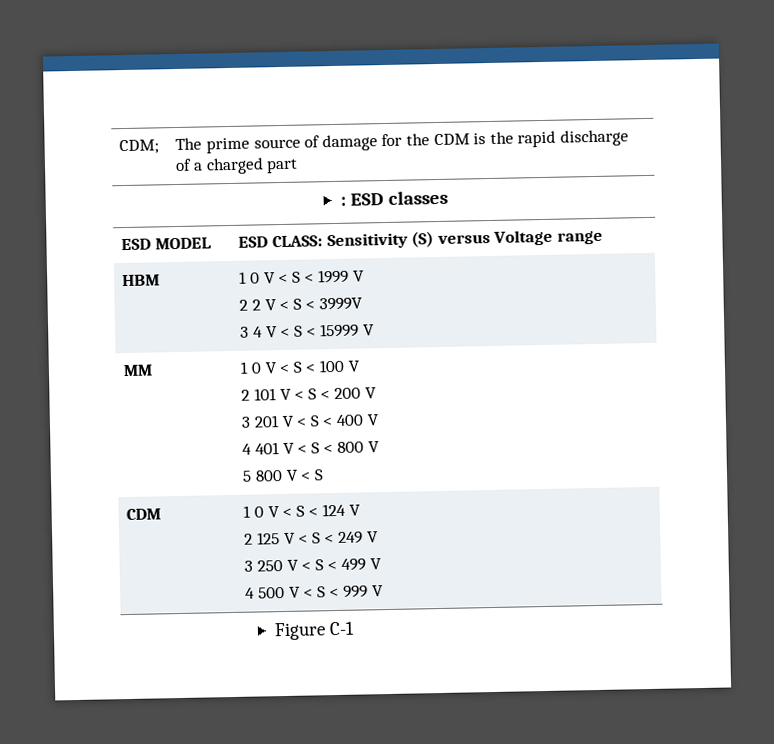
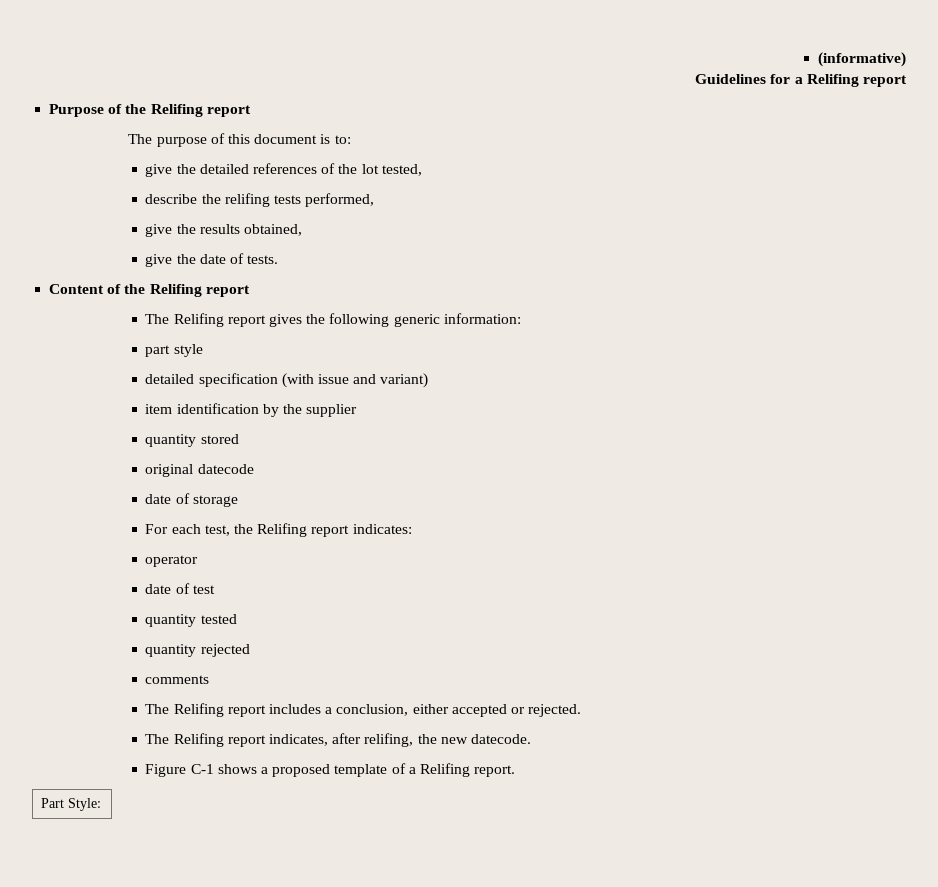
[119,139,160,155] [175,129,629,154] [175,157,299,175] [339,190,449,206] [121,237,212,251] [238,229,603,250] [122,274,161,287] [239,269,365,284] [239,297,363,311] [240,323,375,338] [123,364,154,377] [240,359,360,374] [241,387,377,401] [241,414,380,428] [242,441,380,455] [242,469,324,482] [126,508,162,521] [243,503,361,518] [244,531,379,545] [244,558,382,572] [245,585,384,599] [274,621,356,641] CDM; | The prime source of damage for the CDM is the rapid discharge of a charged part // : ESD classes // ESD MODEL | ESD CLASS: Sensitivity (S) versus Voltage range // HBM | 1 0 V < S < 1999 V // 2 2 V < S < 3999V // 3 4 V < S < 15999 V // MM | 1 0 V < S < 100 V // 2 101 V < S < 200 V // 3 201 V < S < 400 V // 4 401 V < S < 800 V // 5 800 V < S // CDM | 1 0 V < S < 124 V // 2 125 V < S < 249 V // 3 250 V < S < 499 V // 4 500 V < S < 999 V // Figure C-1 -> [818,52,906,67] [695,74,907,87] [49,104,251,117] [128,133,351,147] [145,163,422,177] [145,193,375,207] [145,224,303,237] [145,253,279,267] [49,284,250,297] [145,313,521,327] [145,344,203,357] [145,373,429,388] [145,403,358,417] [145,434,239,447] [145,464,254,477] [145,493,238,507] [145,523,412,537] [145,555,199,567] [145,583,215,594] [145,614,237,627] [145,644,250,657] [145,675,210,684] [145,703,582,717] [145,733,531,747] [145,763,516,777] [40,798,101,811] (informative) // Guidelines for a Relifing report // Purpose of the Relifing report // The purpose of this document is to: // give the detailed references of the lot tested, // describe the relifing tests performed, // give the results obtained, // give the date of tests. // Content of the Relifing report // The Relifing report gives the following generic information: // part style // detailed specification (with issue and variant) // item identification by the supplier // quantity stored // original datecode // date of storage // For each test, the Relifing report indicates: // operator // date of test // quantity tested // quantity rejected // comments // The Relifing report includes a conclusion, either accepted or rejected. // The Relifing report indicates, after relifing, the new datecode. // Figure C-1 shows a proposed template of a Relifing report. // Part Style:

